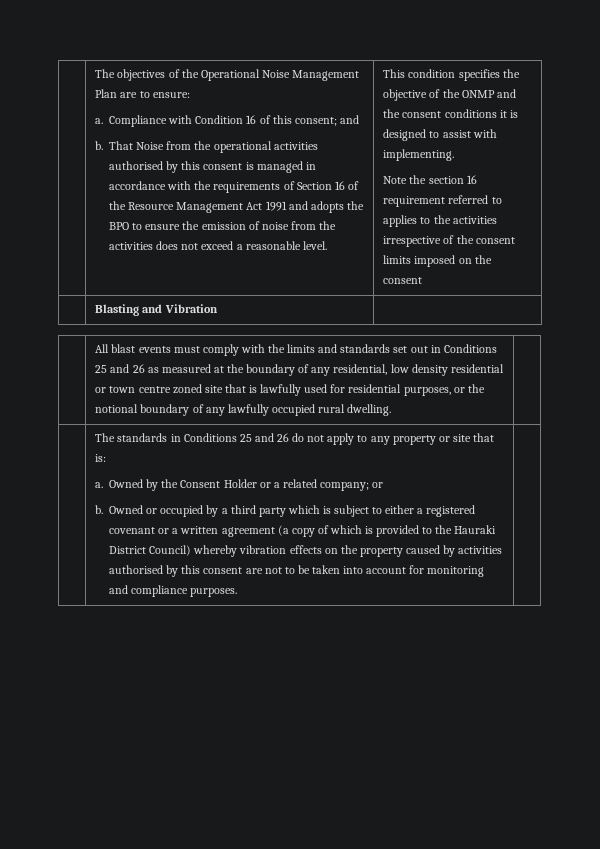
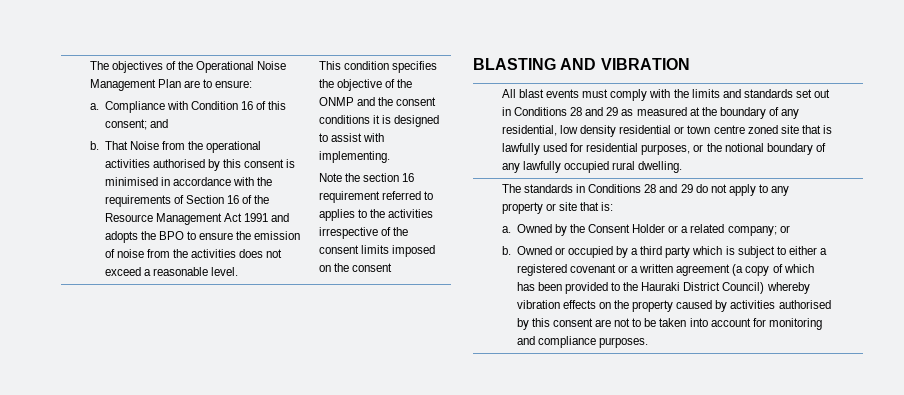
[256,161,303,173] managed -> [104,177,158,186] minimised
[95,304,218,316] // | Blasting and Vibration | -> [473,58,690,70] // BLASTING AND VIBRATION
[95,364,145,373] 25 and 26 -> [570,107,619,116] 28 and 29
[239,433,289,442] 25 and 26 -> [644,184,693,193] 28 and 29
[365,526,374,534] is -> [516,282,562,291] has been

